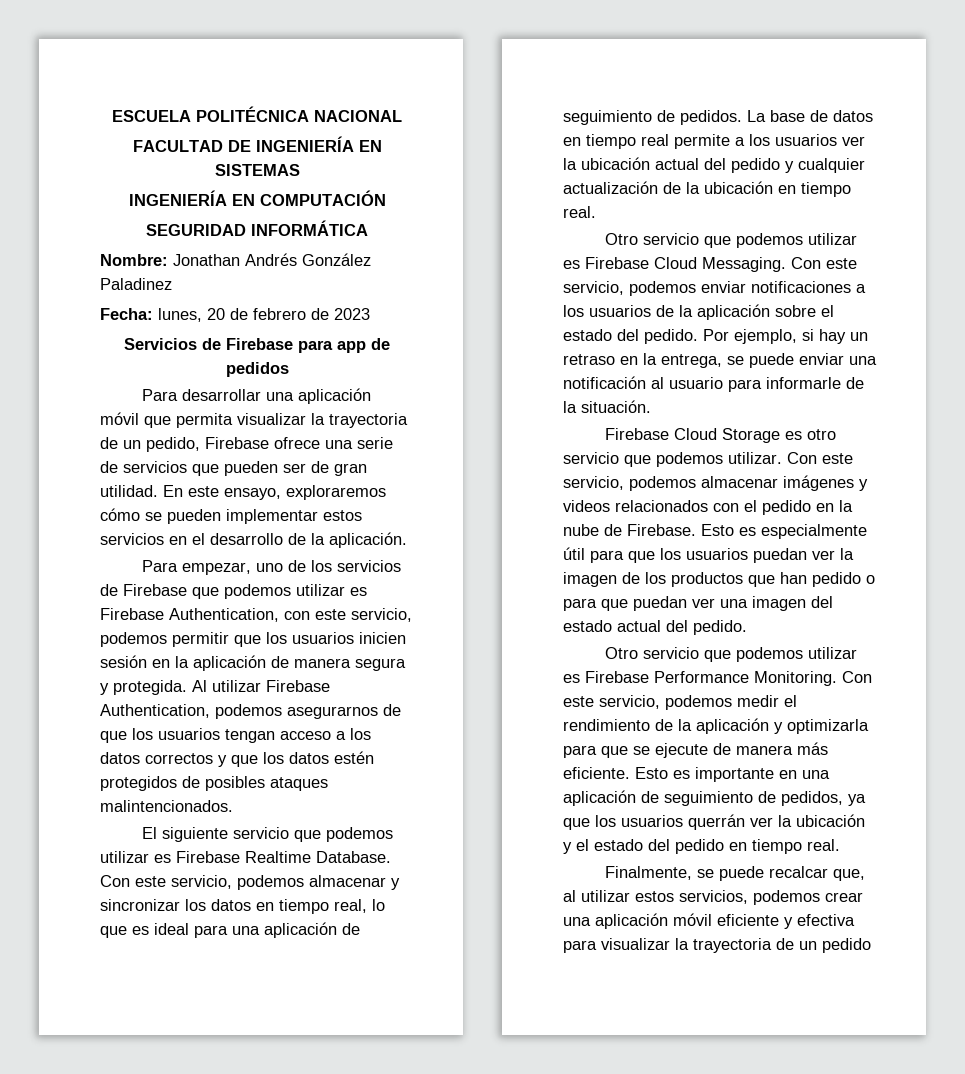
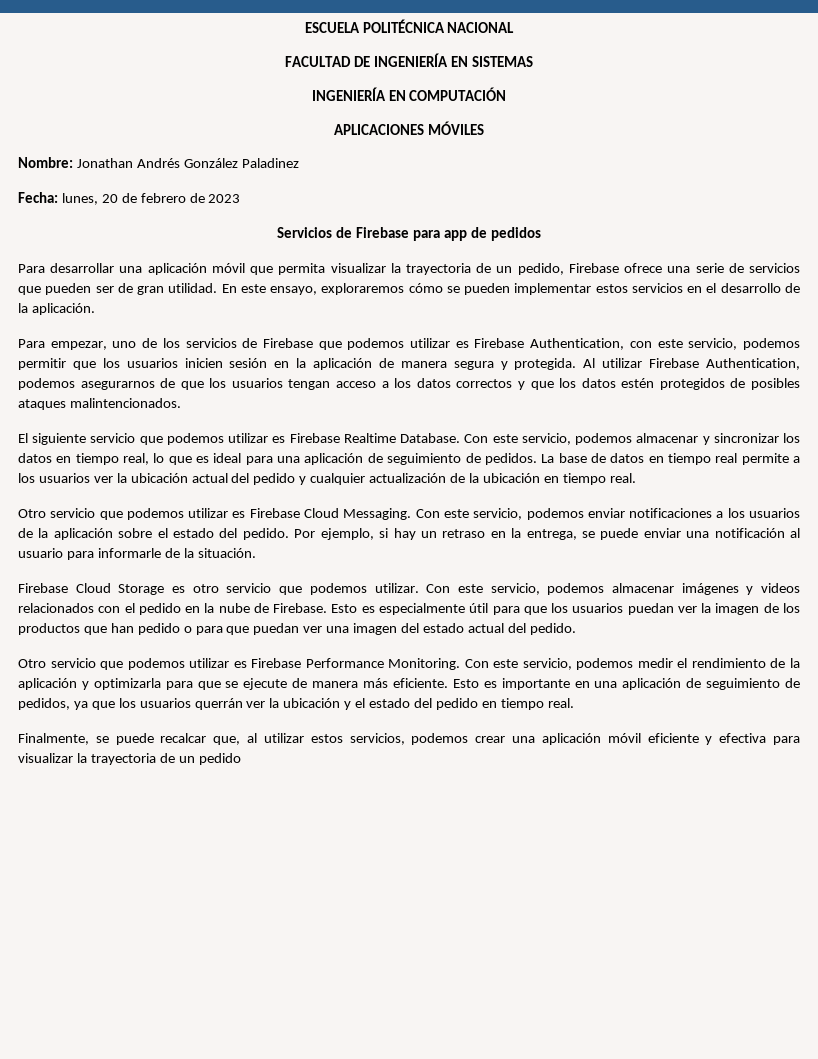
[146,220,368,236] SEGURIDAD INFORMÁTICA -> [334,121,484,135] APLICACIONES MÓVILES

